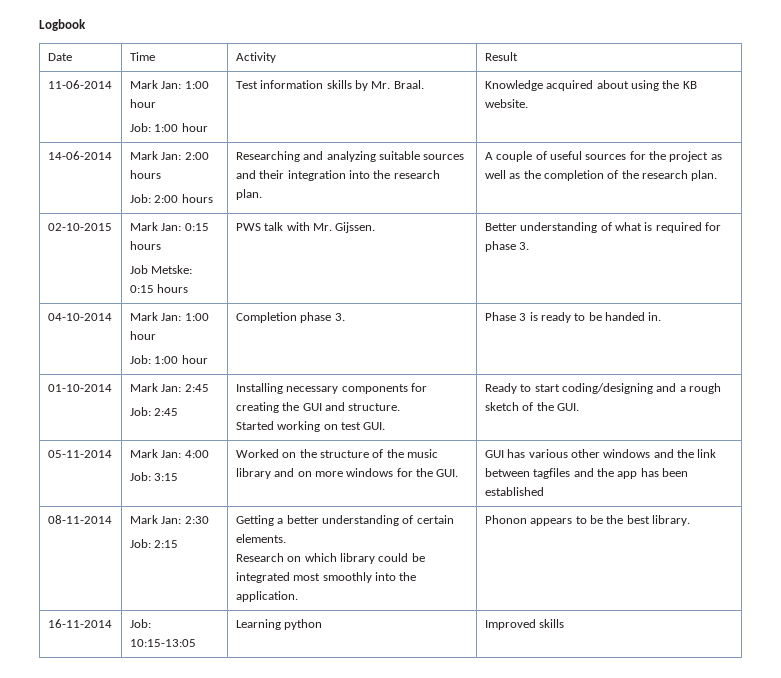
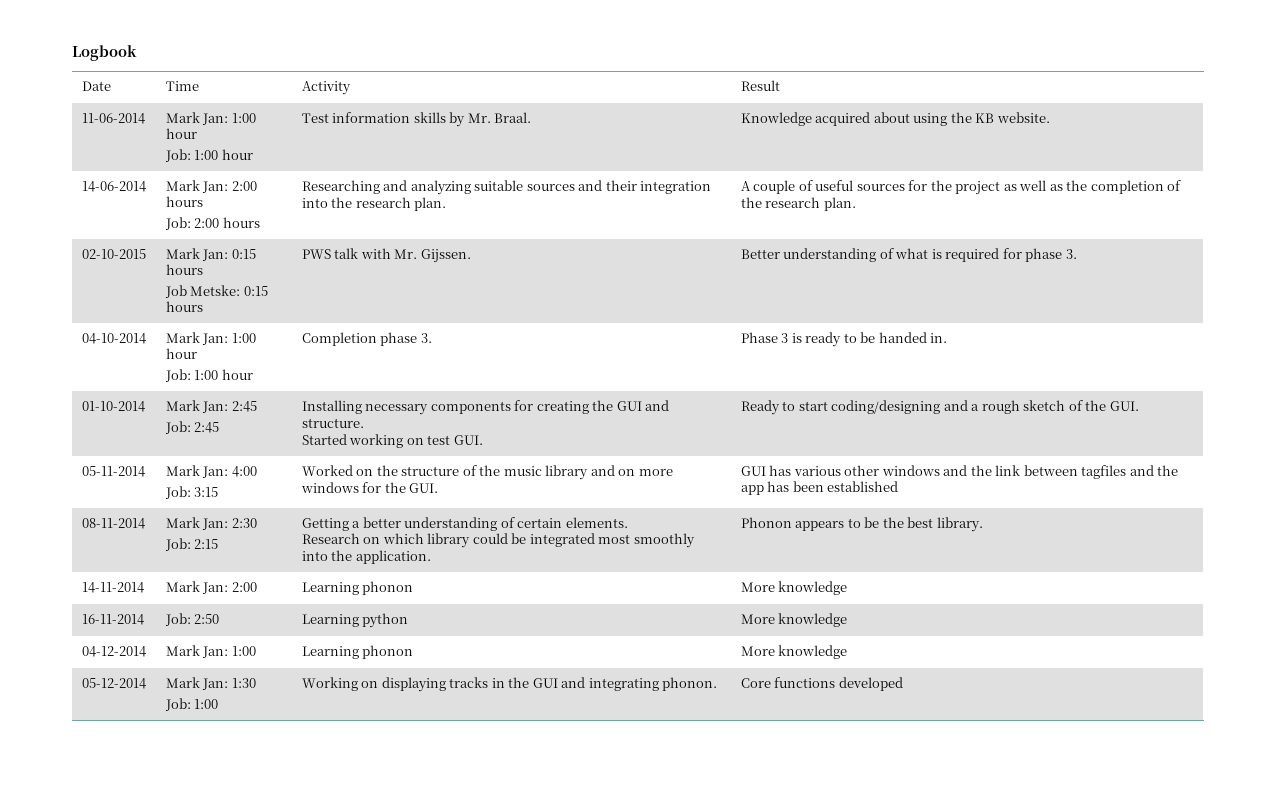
(691, 520) none -> [81,582,144,593] [165,581,257,594] [301,581,414,595] [740,581,848,595] // 14-11-2014 | Mark Jan: 2:00 | Learning phonon | More knowledge
[129,639,196,647] 10:15-13:05 -> [194,614,220,624] 2:50
[484,619,565,630] Improved skills -> [740,613,848,627] [81,646,146,657] [165,645,256,658] [301,645,414,659] [740,645,848,659] [81,678,146,689] [165,677,256,690] [164,698,219,711] [301,677,718,692] [740,677,903,691] More knowledge // 04-12-2014 | Mark Jan: 1:00 | Learning phonon | More knowledge // 05-12-2014 | Mark Jan: 1:30 // Job: 1:00 | Working on displaying tracks in the GUI and integrating phonon. | Core functions developed

